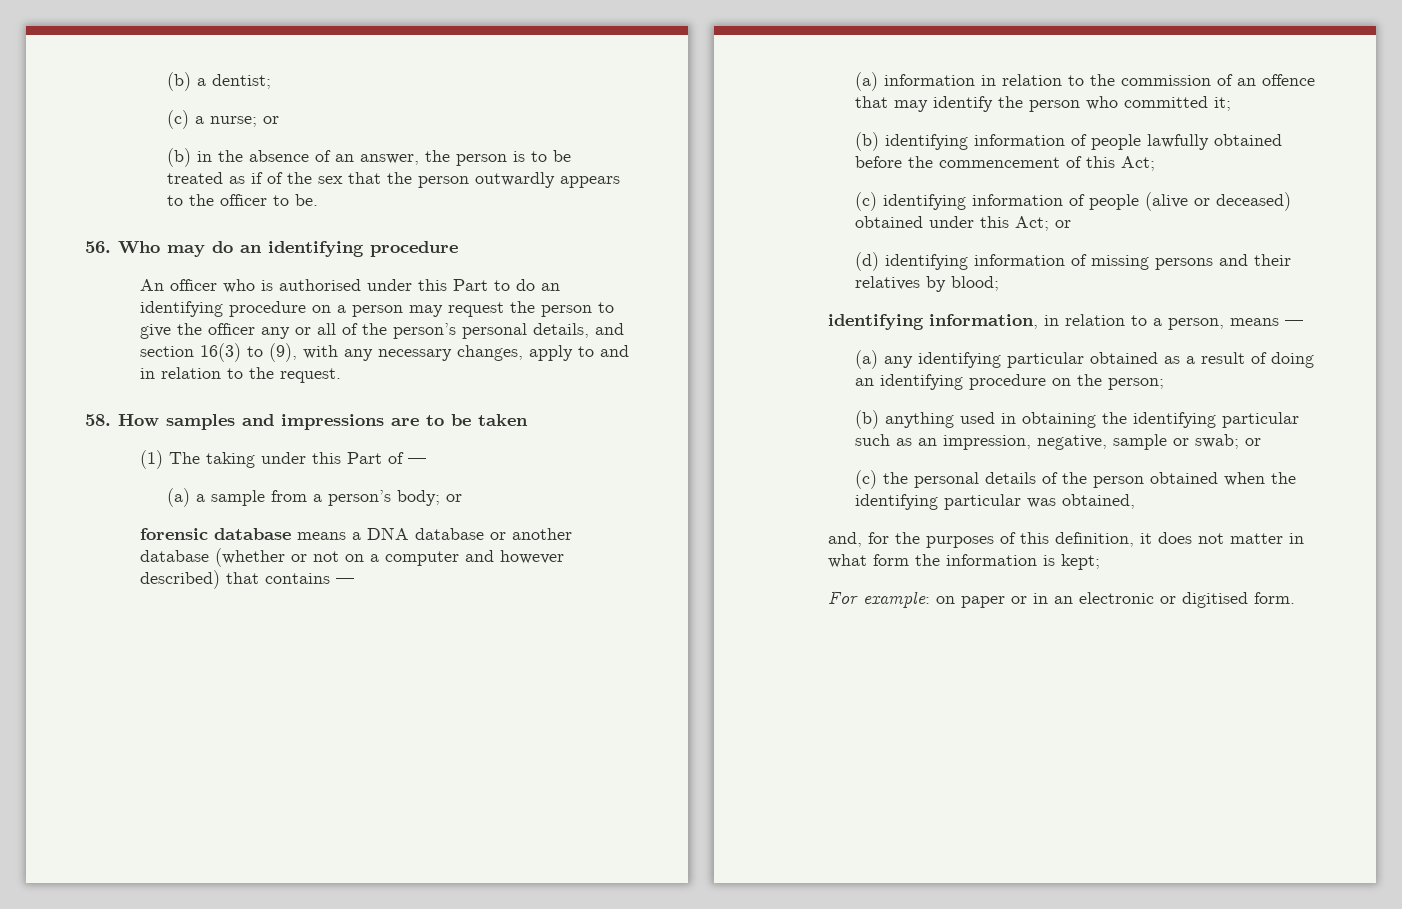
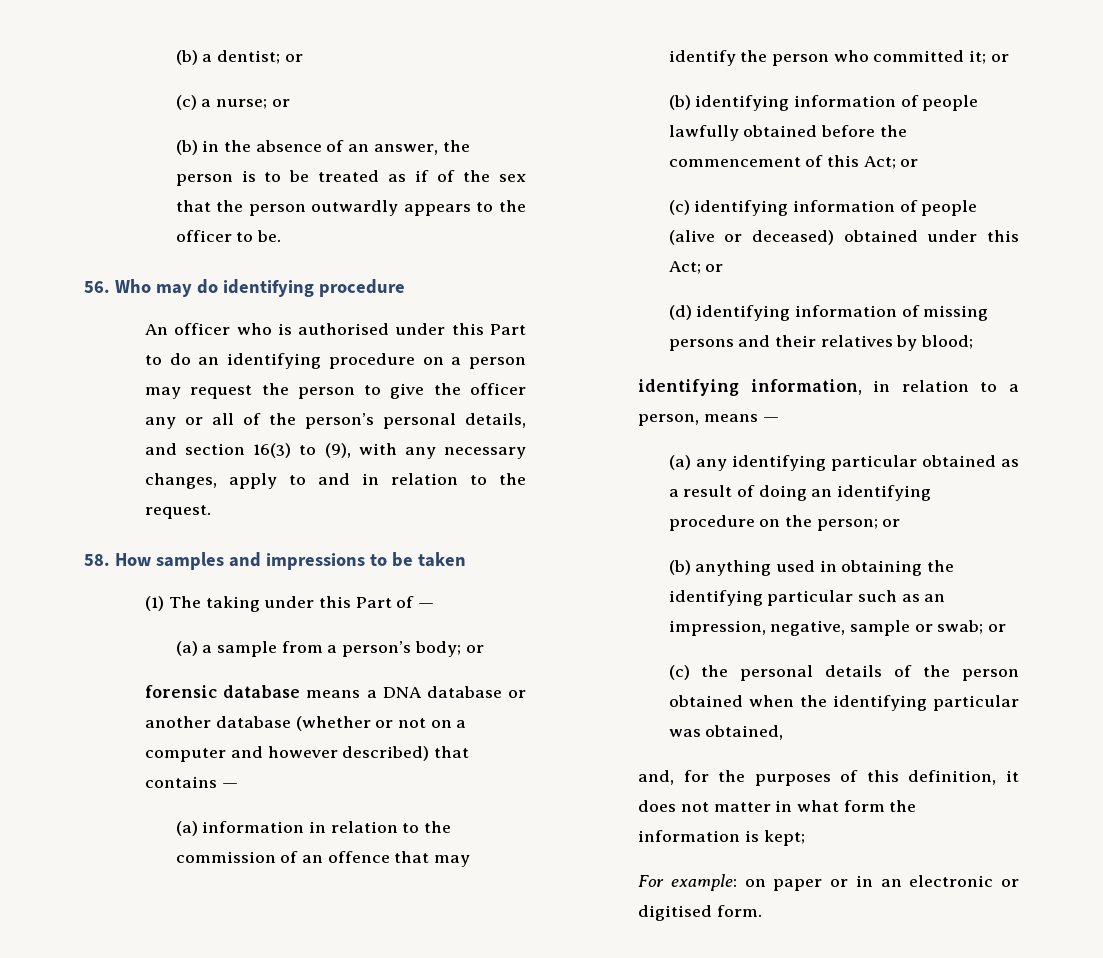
(272, 81) none -> [284,54,303,62] or
[240,245,262,253] an -> (218, 286) none
[391,418,419,426] are -> (365, 561) none
(1232, 104) none -> [990,54,1009,62] or
(1156, 163) none -> [900,159,919,167] or
(1165, 384) none -> [882,519,901,527] or

